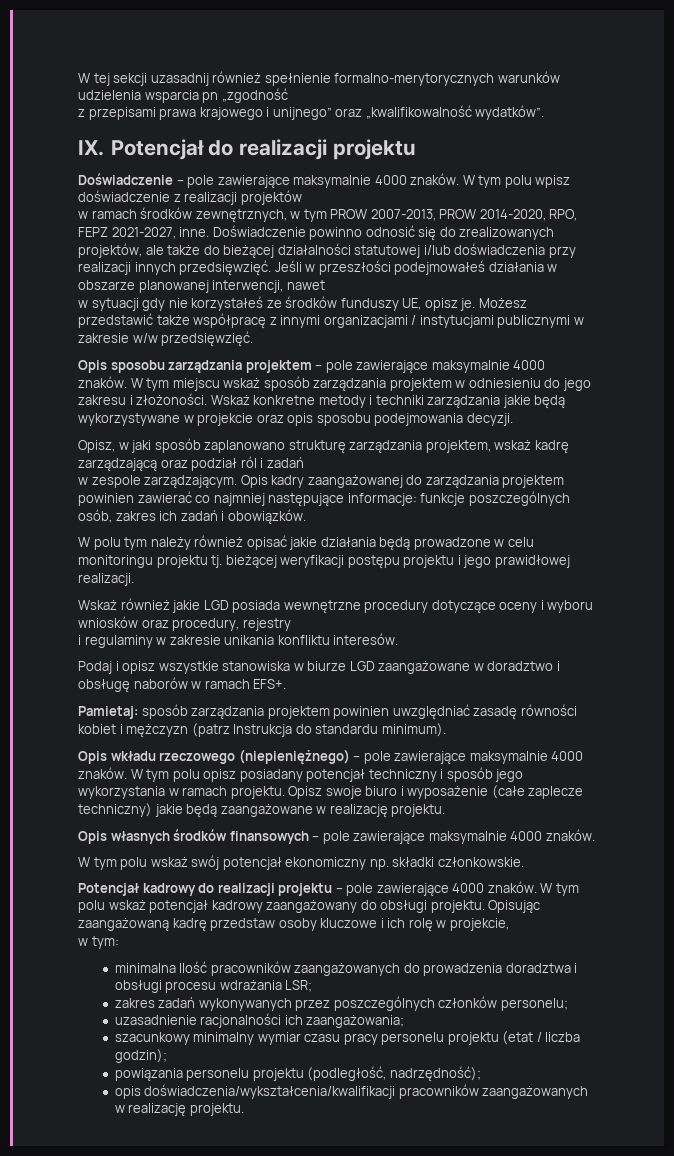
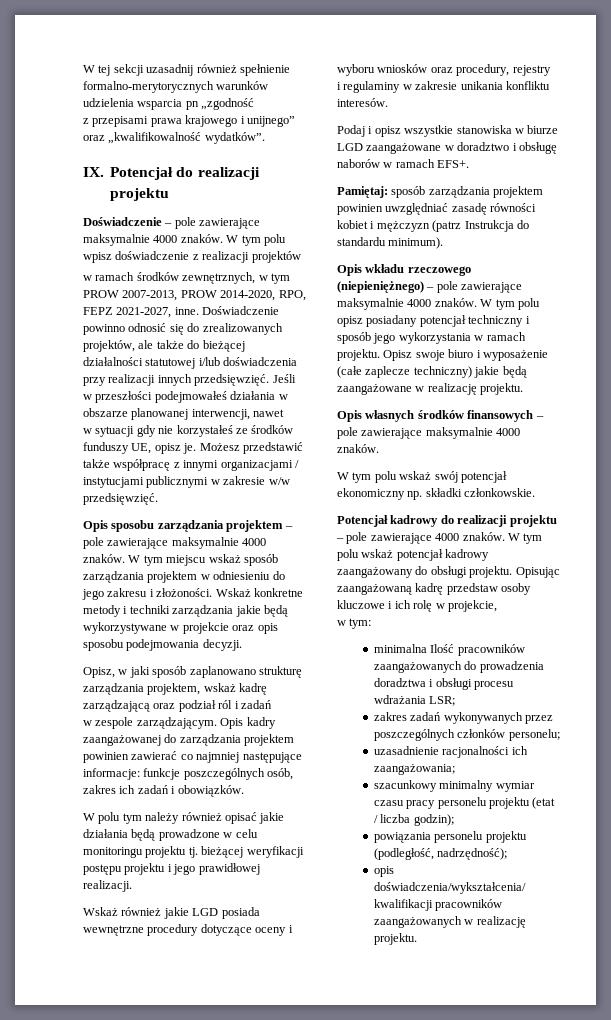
[78,706,138,719] Pamietaj: -> [337,186,388,198] Pamiętaj:

